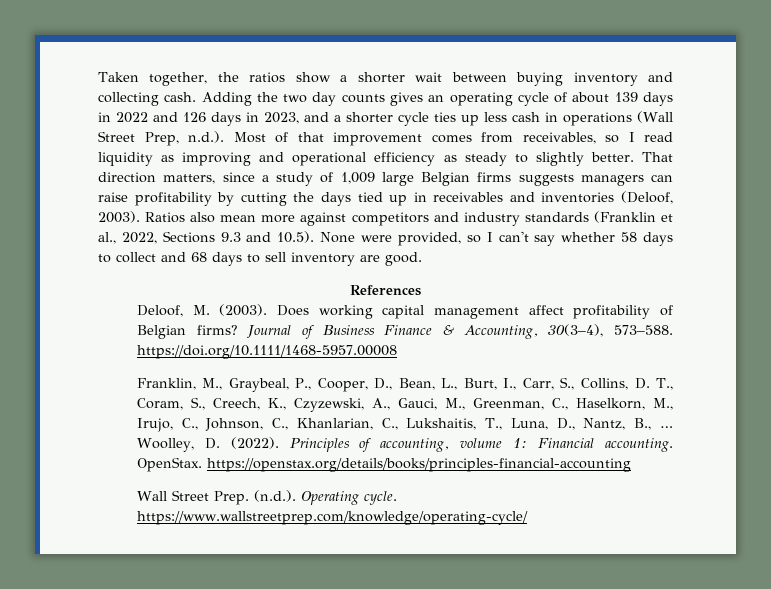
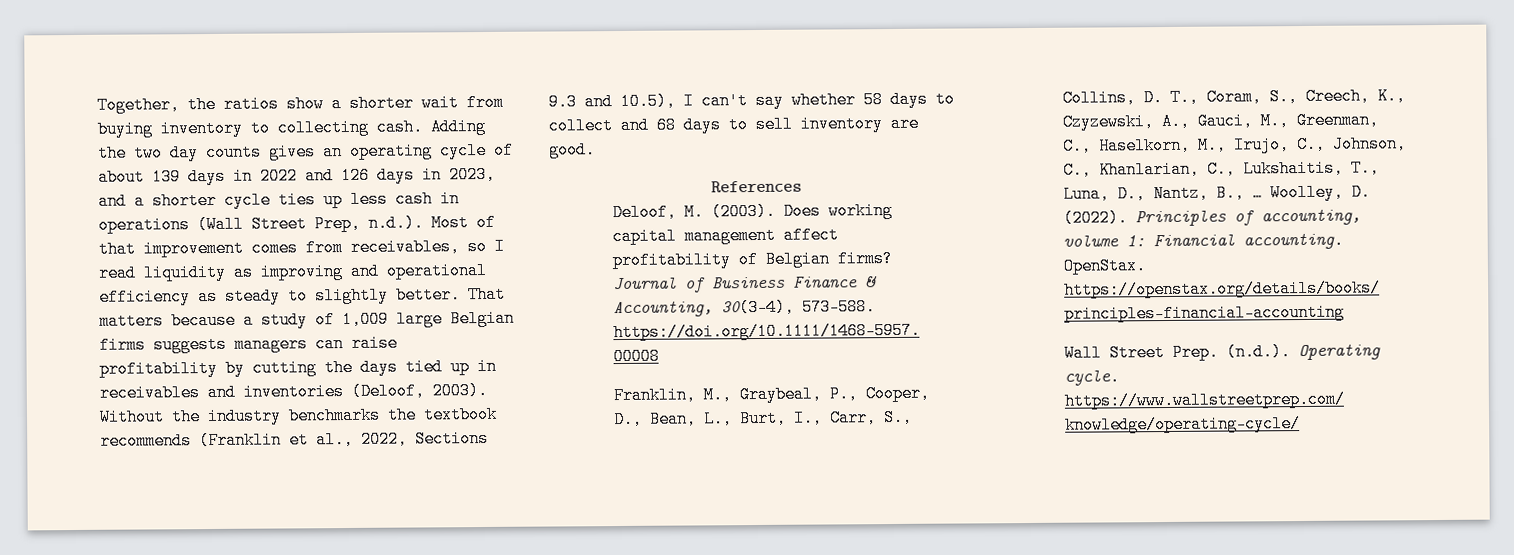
[98,72,208,86] Taken together, -> [97,96,180,114] Together,
[451,72,507,82] between -> [466,93,504,112] from
[648,72,674,82] and -> [250,119,270,137] to
[98,172,255,184] direction matters, since -> [99,311,236,330] matters because
[145,212,589,226] Ratios also mean more against competitors and industry standards -> [99,405,498,426] [100,432,192,450] Without the industry benchmarks the textbook recommends
[277,231,481,246] 10.5). None were provided, so -> [620,92,676,110] 10.5),

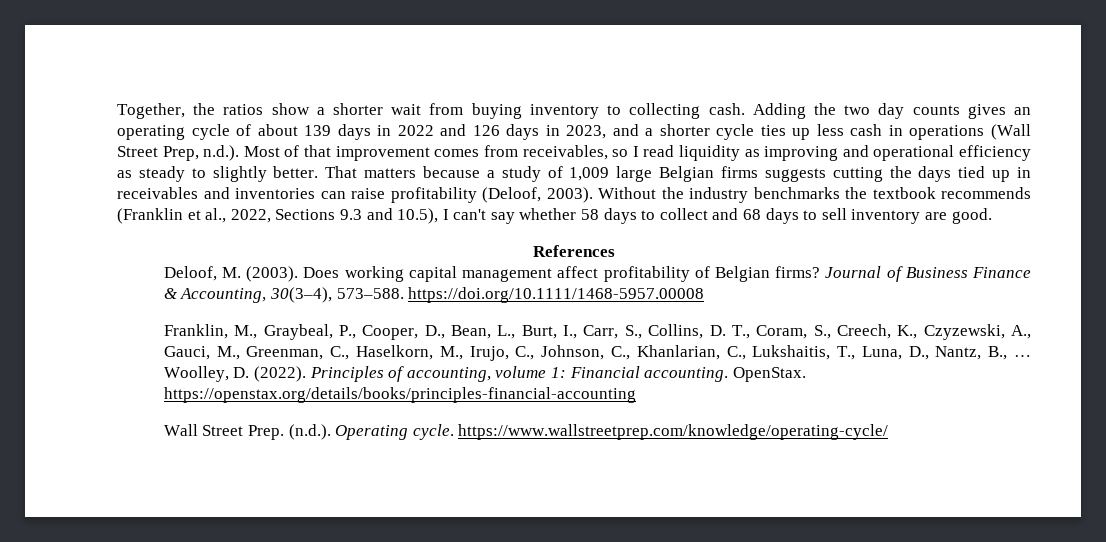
[234,334,398,353] [99,359,245,378] managers can raise profitability by -> (826, 175) none
(344, 392) none -> [320,187,477,203] can raise profitability

